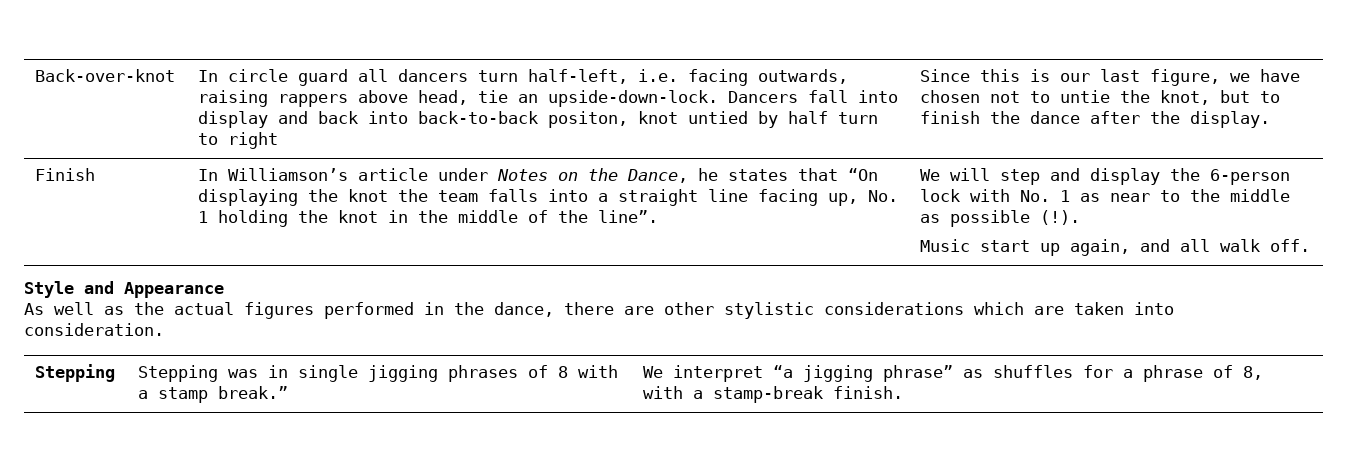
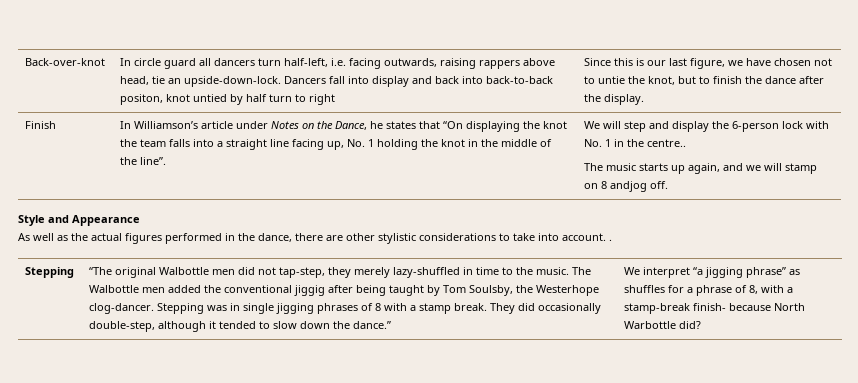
[1080,189,1291,202] [920,210,1081,227] [920,239,1261,256] as near to the middle as possible (!). // Music start up again, and all walk -> [614,139,687,147] [584,163,818,174] [584,181,648,192] in the centre.. // The music starts up again, and we will stamp on 8 andjog
[974,302,1174,315] [24,323,164,336] [35,364,116,382] which are taken into consideration. // Stepping | -> [499,233,612,241] [25,267,75,278] [89,267,592,278] [89,285,600,296] [89,303,155,314] to take into account. . // Stepping | “The original Walbottle men did not tap-step, they merely lazy-shuffled in time to the music. The Walbottle men added the conventional jiggig after being taught by Tom Soulsby, the Westerhope clog-dancer.
[218,386,289,399] break.” -> [454,303,602,314] [89,321,392,332] break. They did occasionally double-step, although it tended to slow down the dance.”
[833,386,904,399] finish. -> [693,303,806,311] [624,321,702,329] finish- because North Warbottle did?

